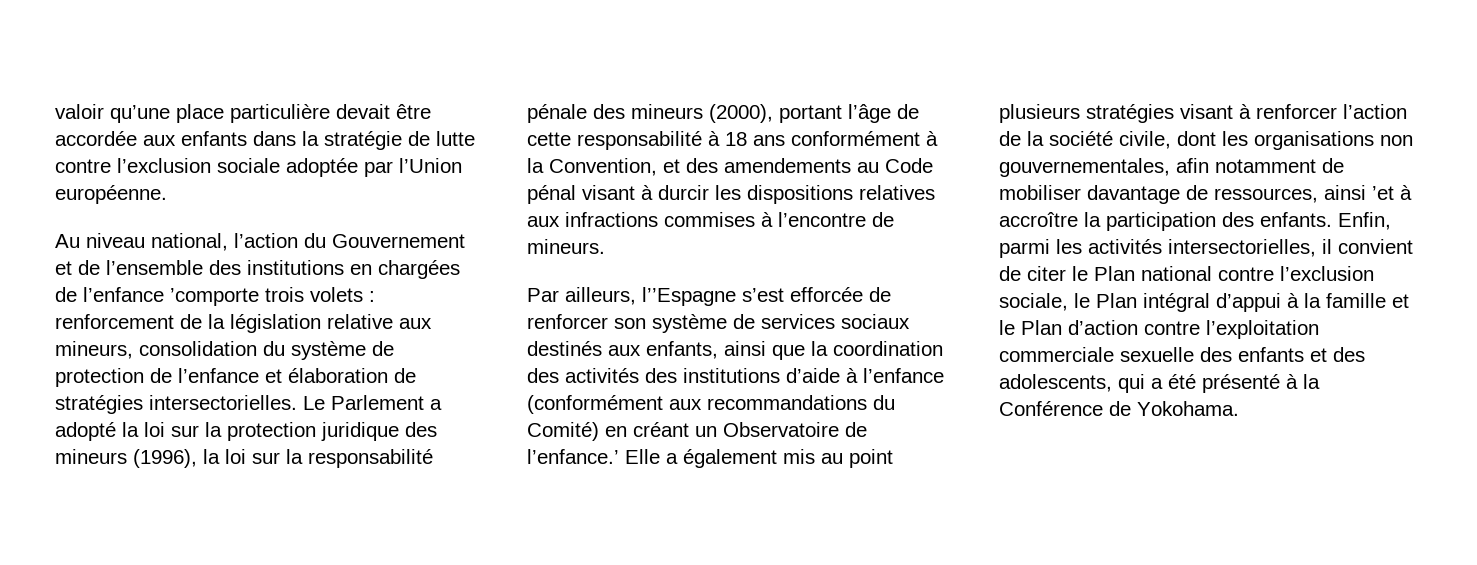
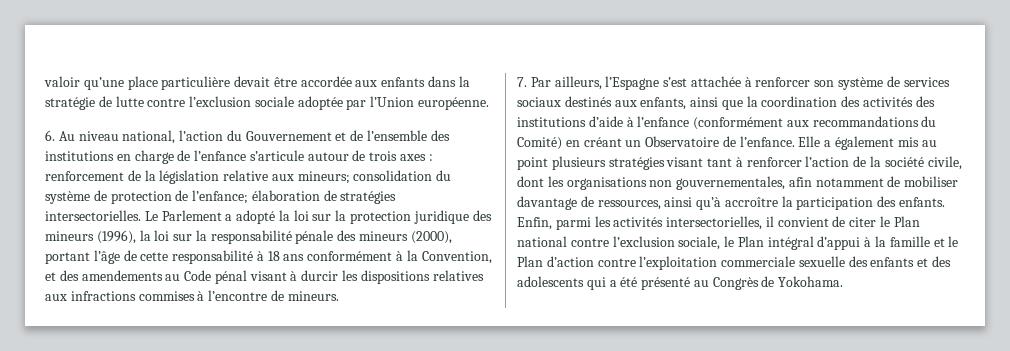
(167, 194) none -> [45,130,55,141] 6.
[378,260,460,279] [55,287,363,306] chargées de l’enfance ’comporte trois volets -> [134,150,427,164] charge de l’enfance s’articule autour de trois axes
[55,341,133,359] mineurs, -> [297,171,350,184] mineurs;
[178,368,282,383] l’enfance et -> [192,190,249,204] l’enfance;
(605, 246) none -> [517,77,527,87] 7.
[642,287,891,306] l’’Espagne s’est efforcée de -> [605,76,752,90] l’Espagne s’est attachée à
[527,449,619,464] l’enfance.’ -> [739,136,795,147] l’enfance.
(1233, 111) none -> [707,158,733,167] tant
[1372,185,1412,200] ’et à -> [696,197,722,210] qu’à
[999,374,1112,392] adolescents, -> [517,276,584,287] adolescents
[1286,374,1320,389] [999,401,1103,416] à la Conférence -> [693,277,759,290] au Congrès

